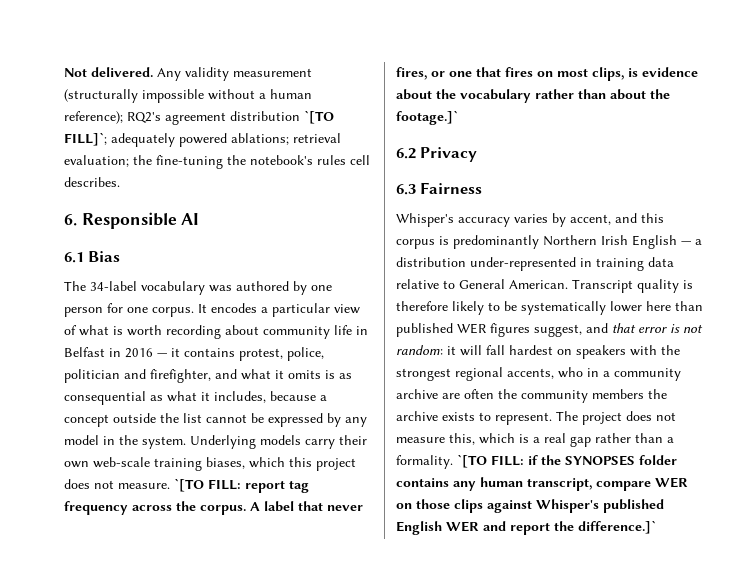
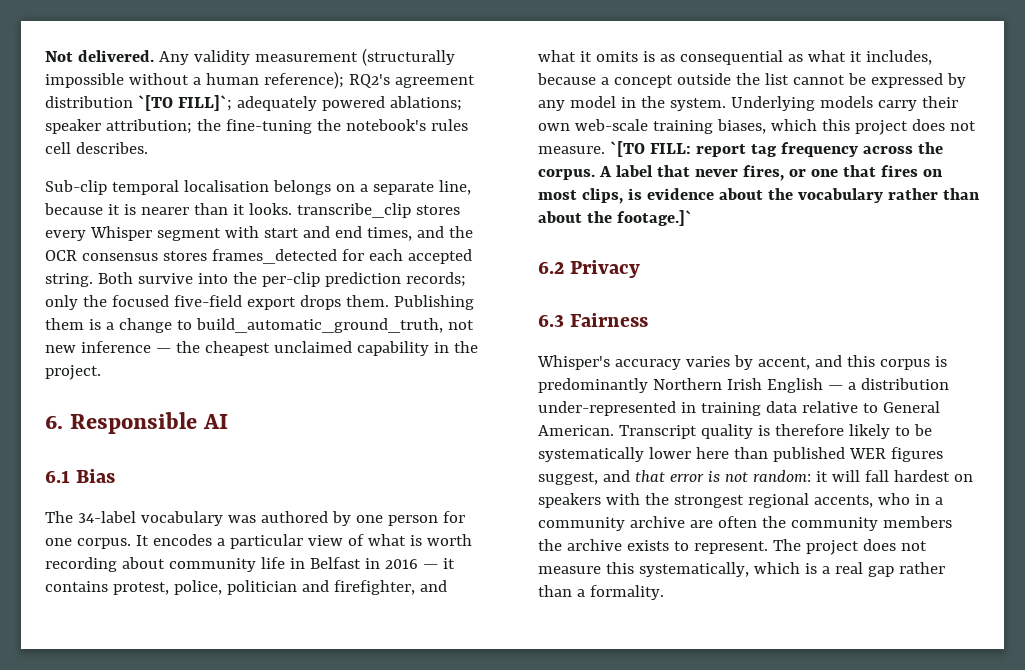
[293,133,341,143] [64,155,129,167] retrieval evaluation; -> [45,119,192,134] speaker attribution;
(120, 182) none -> [45,180,471,195] [44,203,460,218] [45,226,473,241] [45,249,472,264] [45,272,466,287] [45,295,474,310] [45,318,474,333] [45,341,478,356] [45,365,101,380] // Sub-clip temporal localisation belongs on a separate line, because it is nearer than it looks. transcribe_clip stores every Whisper segment with start and end times, and the OCR consensus stores frames_detected for each accepted string. Both survive into the per-clip prediction records; only the focused five-field export drops them. Publishing them is a change to build_automatic_ground_truth, not new inference — the cheapest unclaimed capability in the project.
[449,433,475,445] this, -> [605,562,749,577] this systematically,
[457,454,677,468] [396,477,688,491] [396,499,664,513] [396,520,656,535] `[TO FILL: if the SYNOPSES folder contains any human transcript, compare WER on those clips against Whisper's published English WER and report the difference.]` -> (664, 592) none

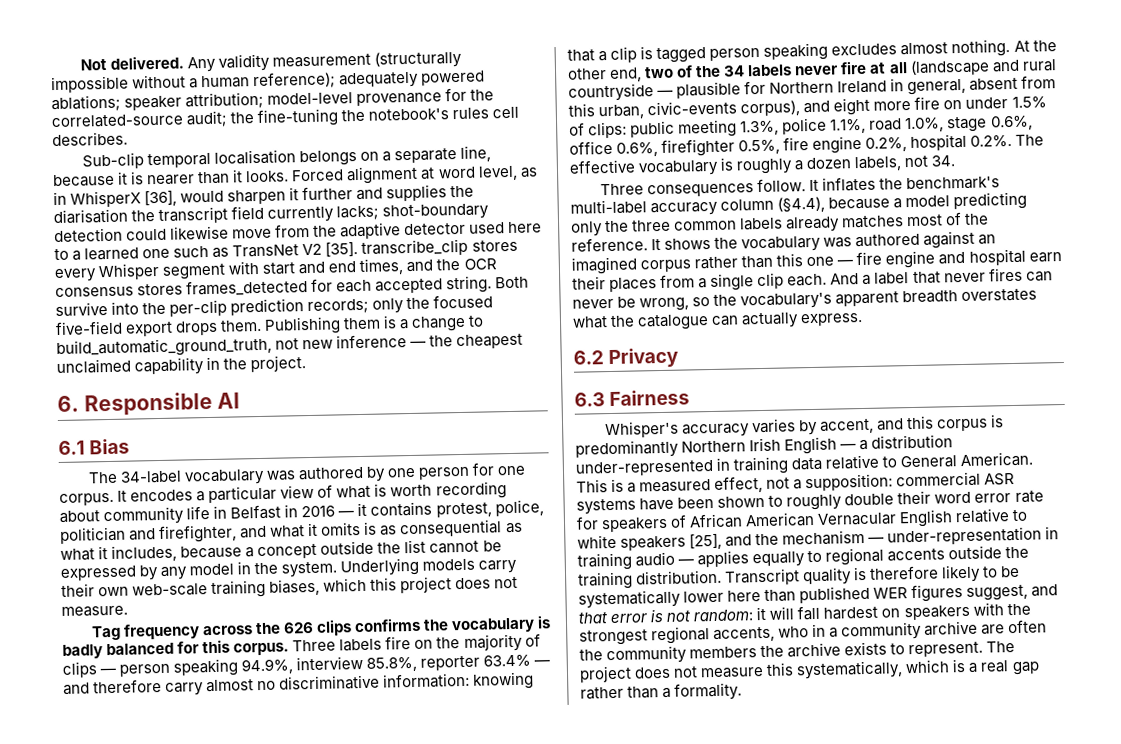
[348,74,475,88] [45,95,232,111] RQ2's agreement distribution `[TO FILL]`; -> (337, 80) none
(192, 126) none -> [267,87,495,107] [51,110,229,129] model-level provenance for the correlated-source audit;
(292, 209) none -> [291,165,538,185] [53,184,475,208] [53,203,490,225] [54,221,543,243] [54,241,359,261] Forced alignment at word level, as in WhisperX [36], would sharpen it further and supplies the diarisation the transcript field currently lacks; shot-boundary detection could likewise move from the adaptive detector used here to a learned one such as TransNet V2 [35].
[609,141,943,157] [538,165,943,181] [538,188,980,204] [538,210,692,226] `[TO FILL: report tag frequency across the corpus. A label that never fires, or one that fires on most clips, is evidence about the vocabulary rather than about the footage.]` -> [90,615,552,641] [62,633,541,659] [62,654,551,678] [63,671,535,696] [567,38,1057,64] [567,59,1057,82] [568,75,1057,102] [568,96,1047,120] [569,115,1033,139] [569,133,1045,157] [569,155,956,177] [599,176,1001,198] [570,191,1028,217] [571,211,990,237] [571,230,997,253] [571,248,1062,275] [572,267,1053,293] [572,288,1038,312] [572,312,864,331] // Tag frequency across the 626 clips confirms the vocabulary is badly balanced for this corpus. Three labels fire on the majority of clips — person speaking 94.9%, interview 85.8%, reporter 63.4% — and therefore carry almost no discriminative information: knowing that a clip is tagged person speaking excludes almost nothing. At the other end, two of the 34 labels never fire at all (landscape and rural countryside — plausible for Northern Ireland in general, absent from this urban, civic-events corpus), and eight more fire on under 1.5% of clips: public meeting 1.3%, police 1.1%, road 1.0%, stage 0.6%, office 0.6%, firefighter 0.5%, fire engine 0.2%, hospital 0.2%. The effective vocabulary is roughly a dozen labels, not 34. // Three consequences follow. It inflates the benchmark's multi-label accuracy column (§4.4), because a model predicting only the three common labels already matches most of the reference. It shows the vocabulary was authored against an imagined corpus rather than this one — fire engine and hospital earn their places from a single clip each. And a label that never fires can never be wrong, so the vocabulary's apparent breadth overstates what the catalogue can actually express.
(614, 430) none -> [576,471,1016,493] [576,490,1044,515] [576,508,1029,533] [577,526,1060,551] [577,545,1030,571] [577,569,723,590] This is a measured effect, not a supposition: commercial ASR systems have been shown to roughly double their word error rate for speakers of African American Vernacular English relative to white speakers [25], and the mechanism — under-representation in training audio — applies equally to regional accents outside the training distribution.

